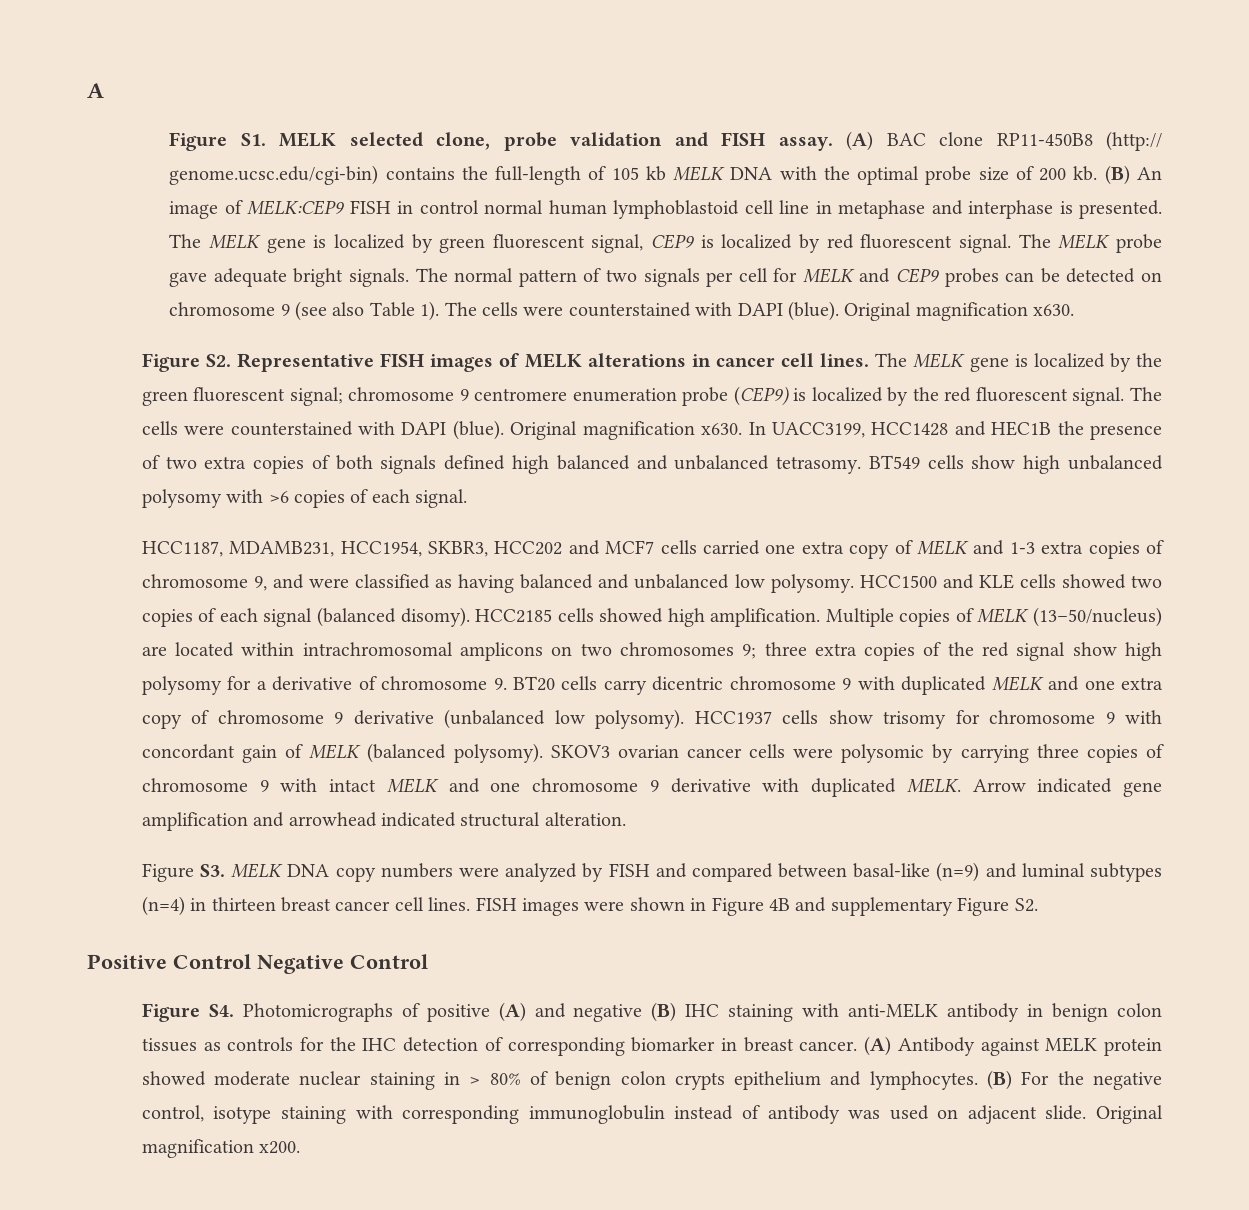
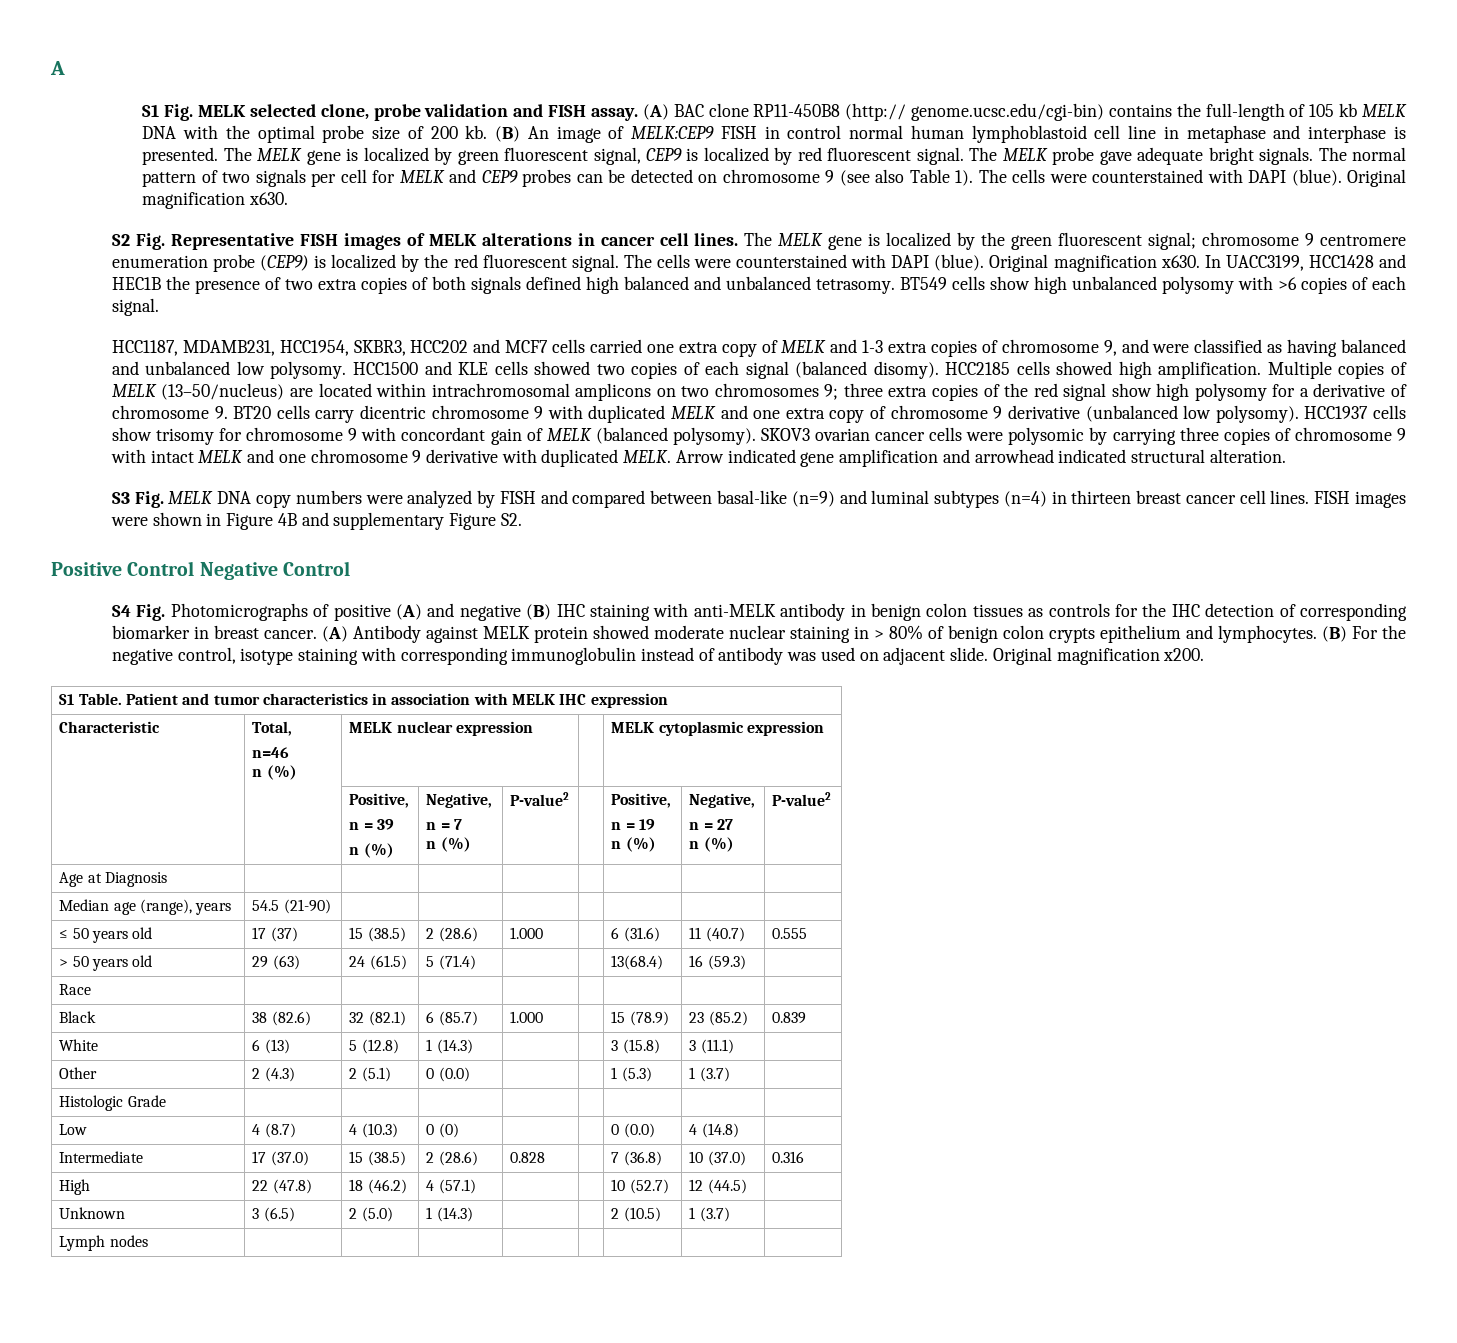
[169,132,266,151] Figure S1. -> [142,104,194,121] S1 Fig.
[141,353,231,372] Figure S2. -> [111,233,165,250] S2 Fig.
[141,863,226,882] Figure S3. -> [111,491,164,508] S3 Fig.
[141,1003,234,1022] Figure S4. -> [111,604,166,621] S4 Fig.
(301, 1147) none -> [59,693,668,708] [59,721,161,733] [252,721,293,736] [252,747,290,758] [252,765,297,780] [349,721,533,736] [611,721,824,736] [349,793,410,808] [349,819,394,830] [349,843,394,858] [426,793,493,808] [426,819,462,830] [426,837,471,852] [510,792,570,806] [611,793,672,808] [611,819,655,830] [611,837,656,852] [689,793,756,808] [689,819,733,830] [689,837,734,852] [772,792,832,806] [59,872,167,887] [59,899,232,915] [252,899,331,914] [59,927,153,943] [252,927,298,942] [349,927,406,942] [426,927,478,942] [510,927,544,939] [611,927,660,942] [689,927,745,942] [772,928,808,939] [59,955,153,971] [252,955,300,970] [349,955,407,970] [426,955,476,970] [611,955,664,970] [689,955,746,970] [59,984,92,995] [59,1011,97,1023] [252,1011,311,1026] [349,1011,406,1026] [426,1011,478,1026] [510,1011,544,1023] [611,1011,669,1026] [689,1011,748,1026] [772,1012,807,1024] [59,1039,99,1051] [252,1039,290,1054] [349,1039,399,1054] [426,1039,473,1054] [611,1039,660,1054] [689,1039,734,1054] [59,1067,98,1079] [252,1067,295,1082] [349,1067,391,1082] [426,1067,470,1082] [611,1067,652,1082] [689,1067,730,1082] [59,1095,166,1111] [59,1124,88,1135] [252,1123,296,1138] [349,1123,398,1138] [426,1123,459,1138] [611,1123,655,1138] [689,1123,739,1138] [59,1151,144,1163] [252,1151,309,1166] [349,1151,406,1166] [426,1151,478,1166] [510,1152,546,1163] [611,1151,662,1166] [689,1151,746,1166] [772,1151,805,1163] [59,1179,91,1195] [252,1179,312,1194] [349,1179,407,1194] [426,1179,476,1194] [611,1179,669,1194] [689,1179,747,1194] [59,1207,126,1219] [252,1207,295,1222] [349,1207,393,1222] [426,1207,473,1222] [611,1207,661,1222] [689,1207,730,1222] [59,1235,148,1251] // S1 Table. Patient and tumor characteristics in association with MELK IHC expression // Characteristic | Total, // n=46 // n (%) | MELK nuclear expression | | MELK cytoplasmic expression // | | Positive, // n = 39 // n (%) | Negative, // n = 7 // n (%) | P-value2 | | Positive, // n = 19 // n (%) | Negative, // n = 27 // n (%) | P-value2 // Age at Diagnosis | | | | | | | | // Median age (range), years | 54.5 (21-90) | | | | | | | // ≤ 50 years old | 17 (37) | 15 (38.5) | 2 (28.6) | 1.000 | | 6 (31.6) | 11 (40.7) | 0.555 // > 50 years old | 29 (63) | 24 (61.5) | 5 (71.4) | | | 13(68.4) | 16 (59.3) | // Race | | | | | | | | // Black | 38 (82.6) | 32 (82.1) | 6 (85.7) | 1.000 | | 15 (78.9) | 23 (85.2) | 0.839 // White | 6 (13) | 5 (12.8) | 1 (14.3) | | | 3 (15.8) | 3 (11.1) | // Other | 2 (4.3) | 2 (5.1) | 0 (0.0) | | | 1 (5.3) | 1 (3.7) | // Histologic Grade | | | | | | | | // Low | 4 (8.7) | 4 (10.3) | 0 (0) | | | 0 (0.0) | 4 (14.8) | // Intermediate | 17 (37.0) | 15 (38.5) | 2 (28.6) | 0.828 | | 7 (36.8) | 10 (37.0) | 0.316 // High | 22 (47.8) | 18 (46.2) | 4 (57.1) | | | 10 (52.7) | 12 (44.5) | // Unknown | 3 (6.5) | 2 (5.0) | 1 (14.3) | | | 2 (10.5) | 1 (3.7) | // Lymph nodes | | | | | | | |

